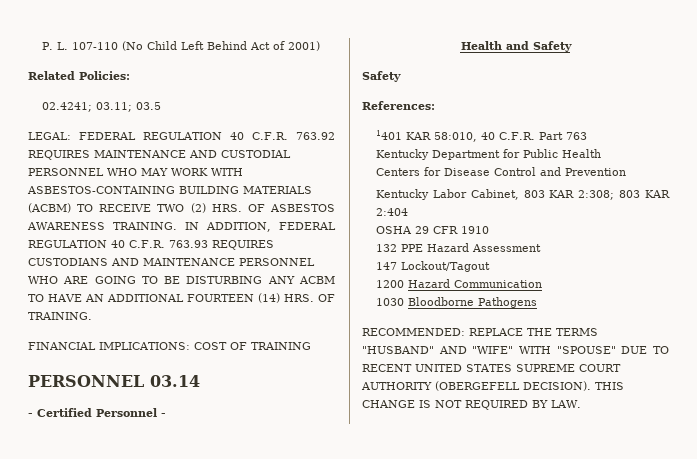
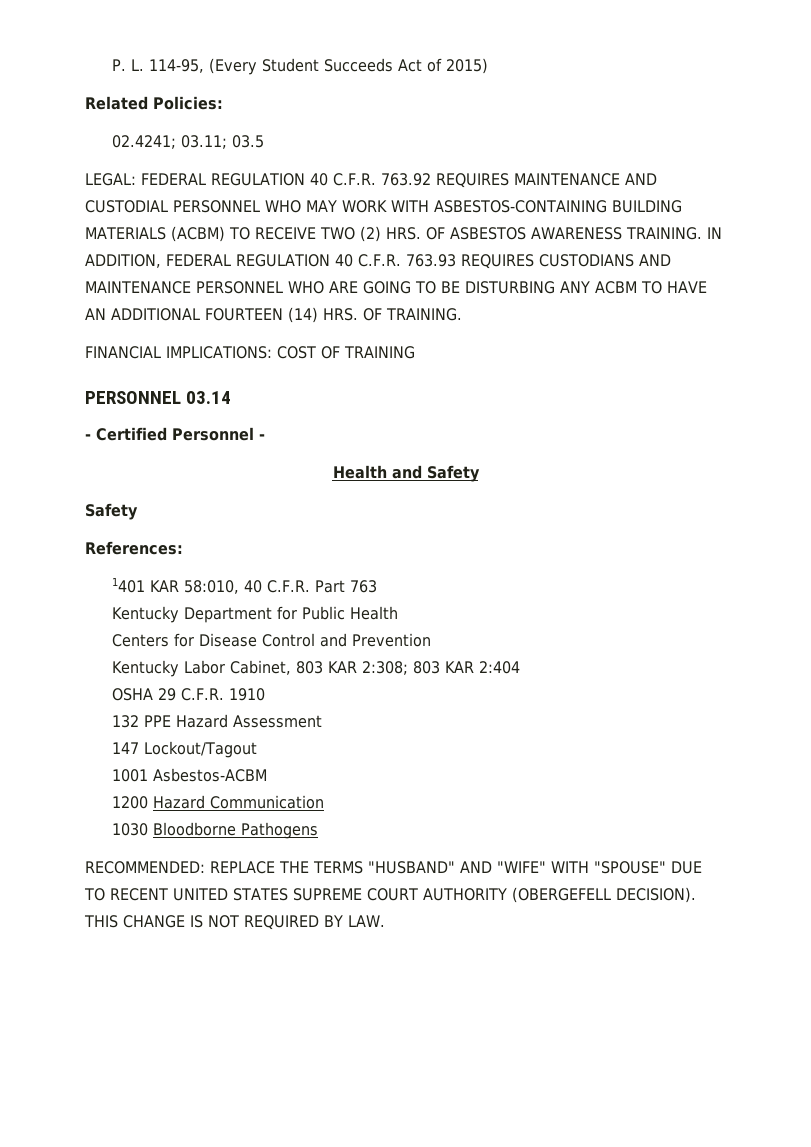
[72,41,248,51] 107-110 (No Child Left Behind -> [149,58,394,75] 114-95, (Every Student Succeeds
[288,41,321,51] 2001) -> [446,58,489,74] 2015)
[433,226,459,234] CFR -> [181,688,225,701] C.F.R.
(491, 266) none -> [112,768,268,782] // 1001 Asbestos-ACBM

